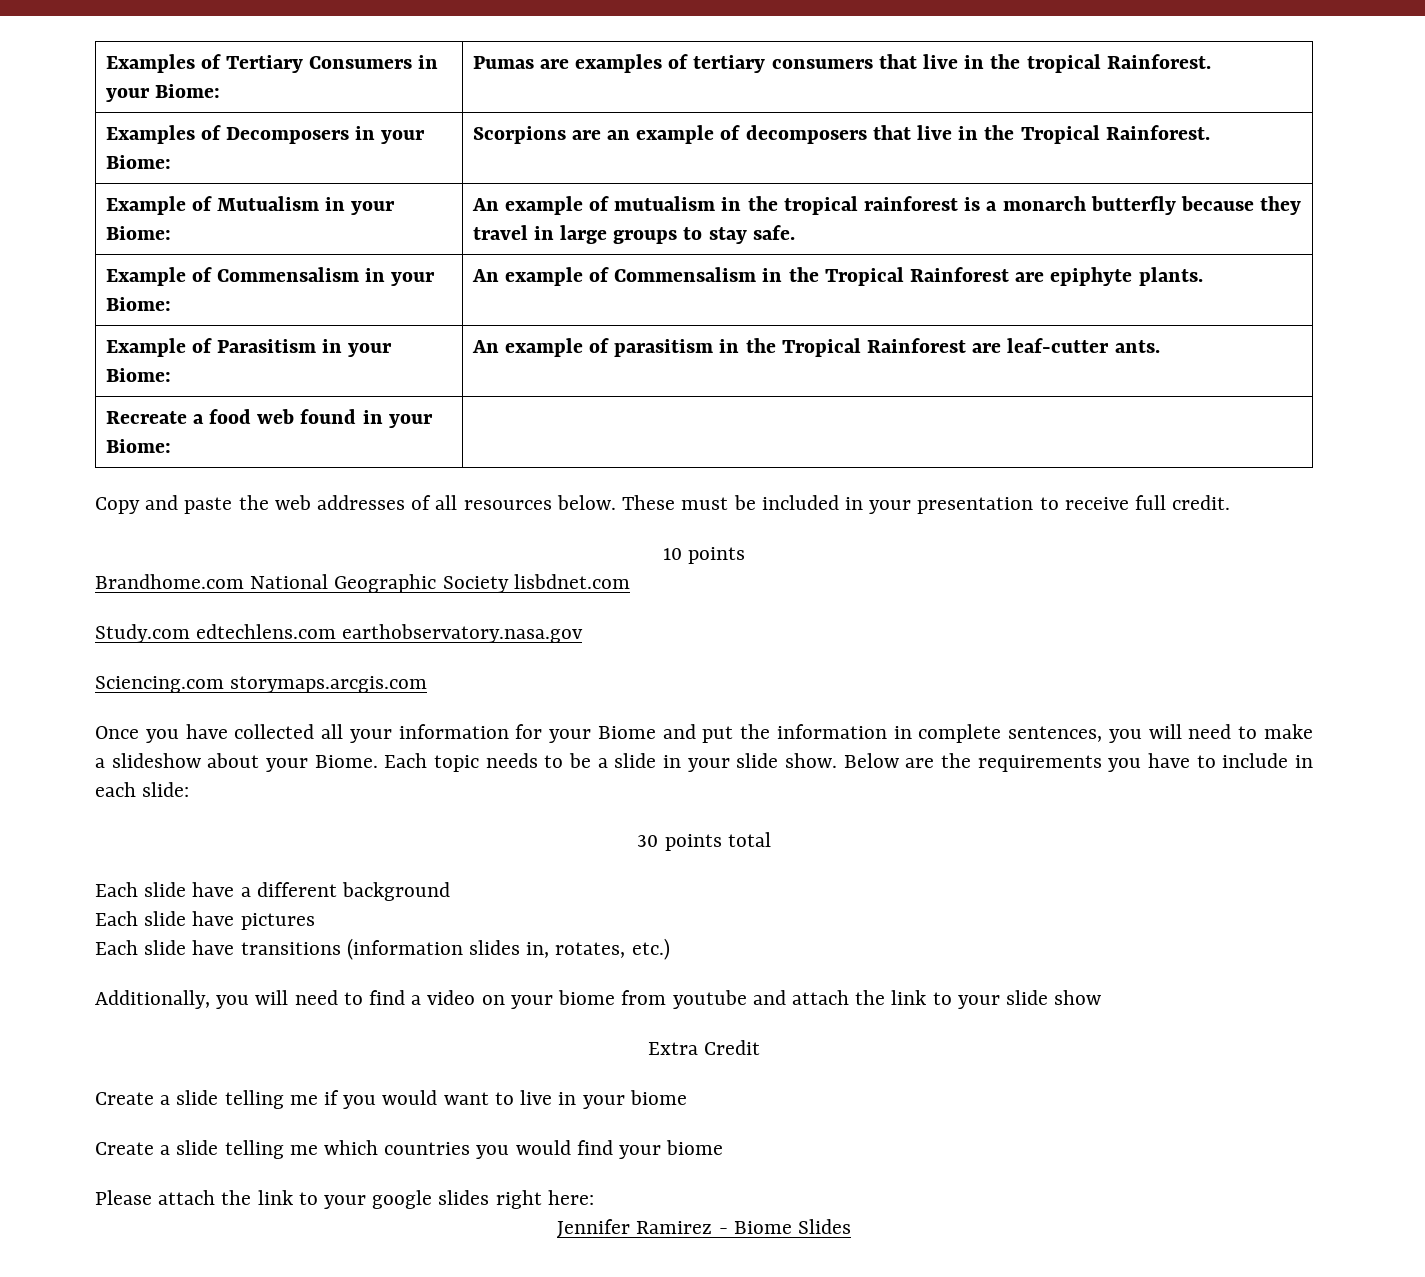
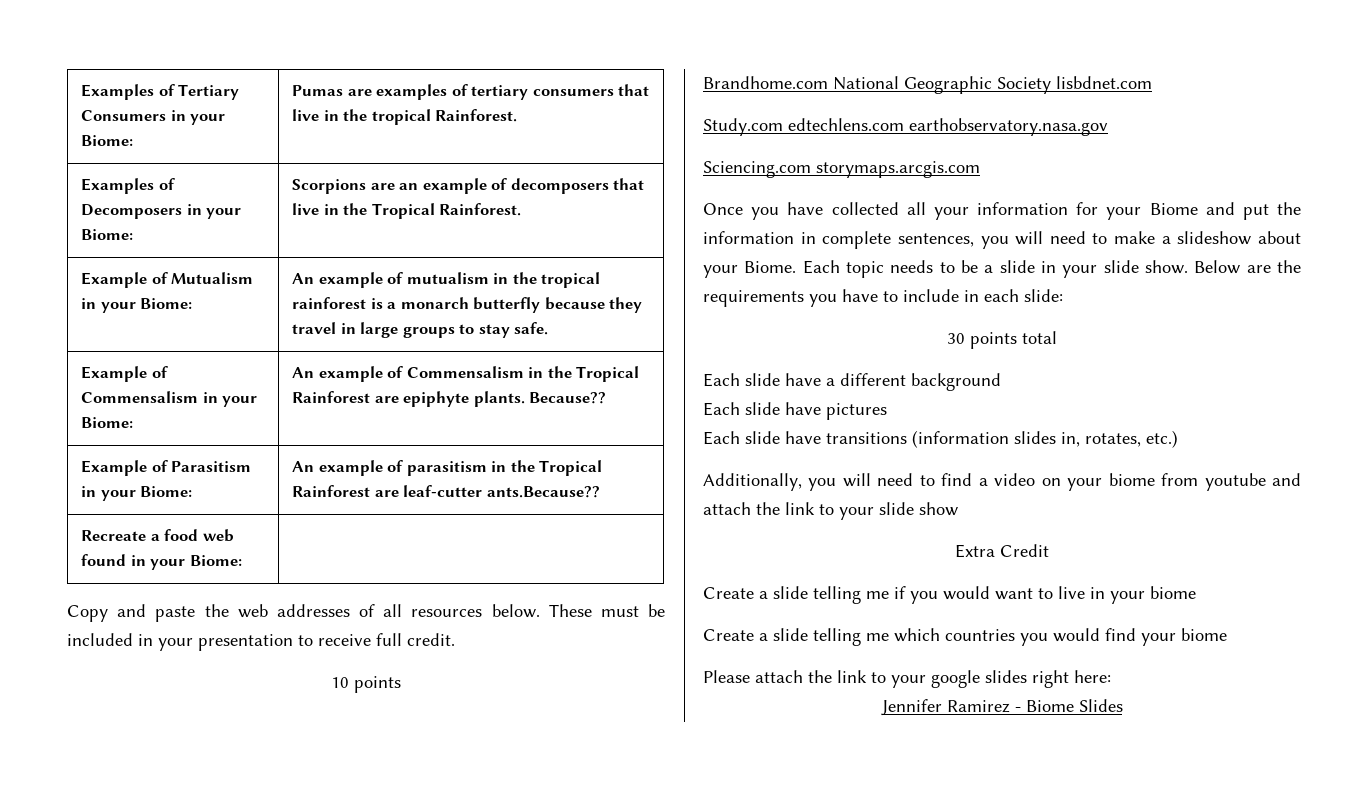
(1203, 276) none -> [529,392,607,404] Because??
[1114,340,1160,353] ants. -> [486,486,600,498] ants.Because??

